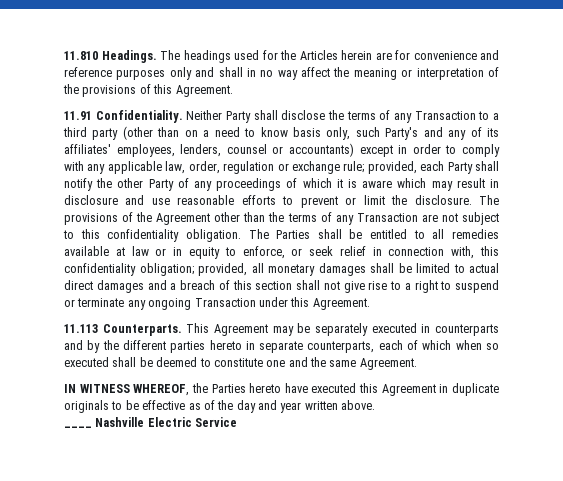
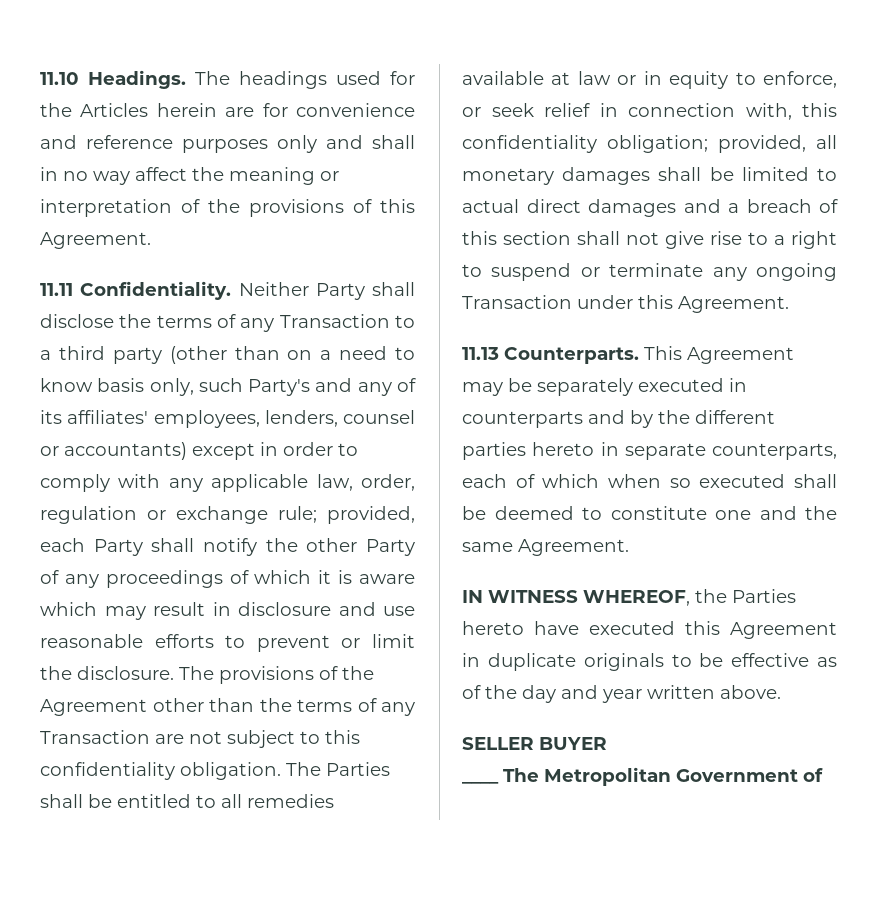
[64,51,98,60] 11.810 -> [40,72,79,85] 11.10
[64,111,92,120] 11.91 -> [40,283,73,296] 11.11
[64,324,98,333] 11.113 -> [462,347,499,360] 11.13
(376, 405) none -> [462,737,607,750] // SELLER BUYER
[95,417,238,427] Nashville Electric Service -> [503,767,823,786] The Metropolitan Government of

